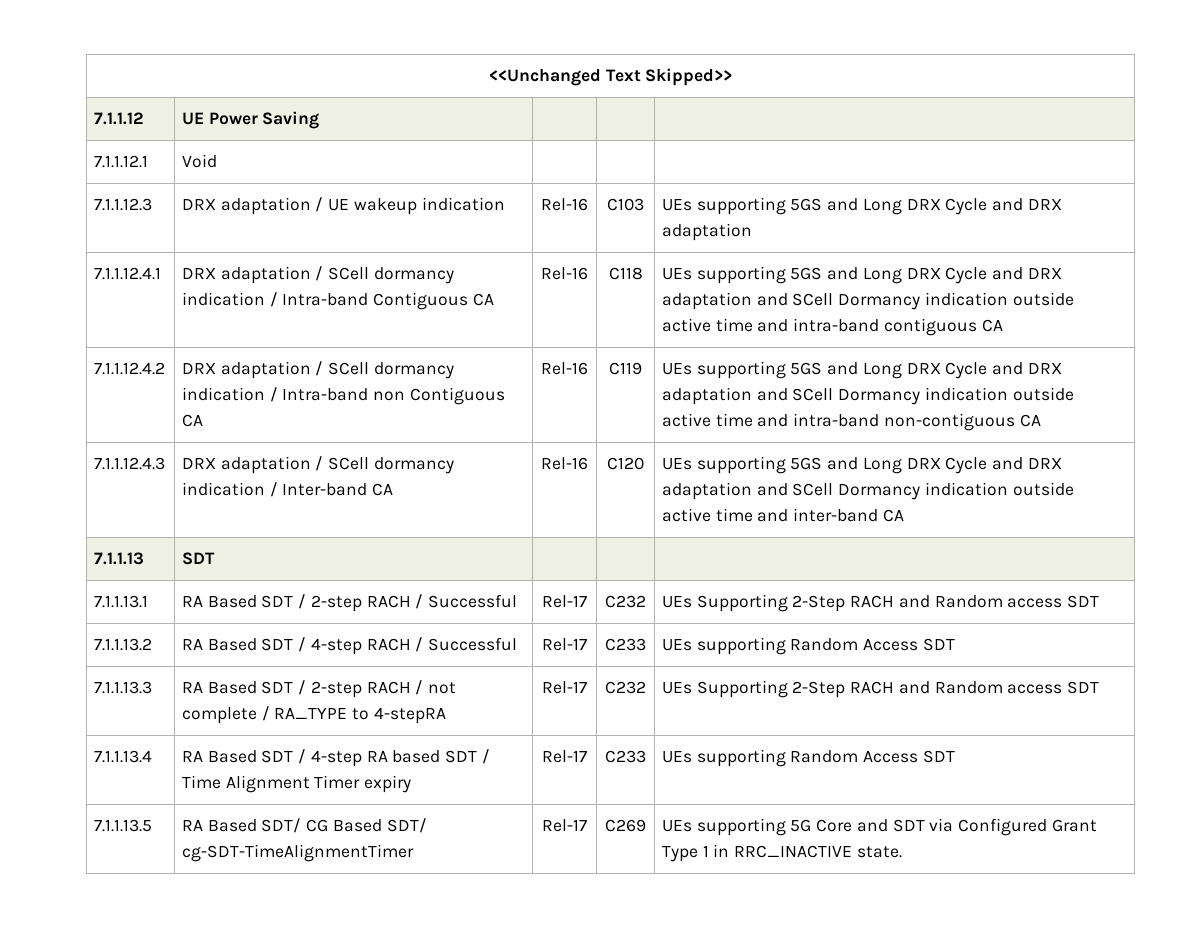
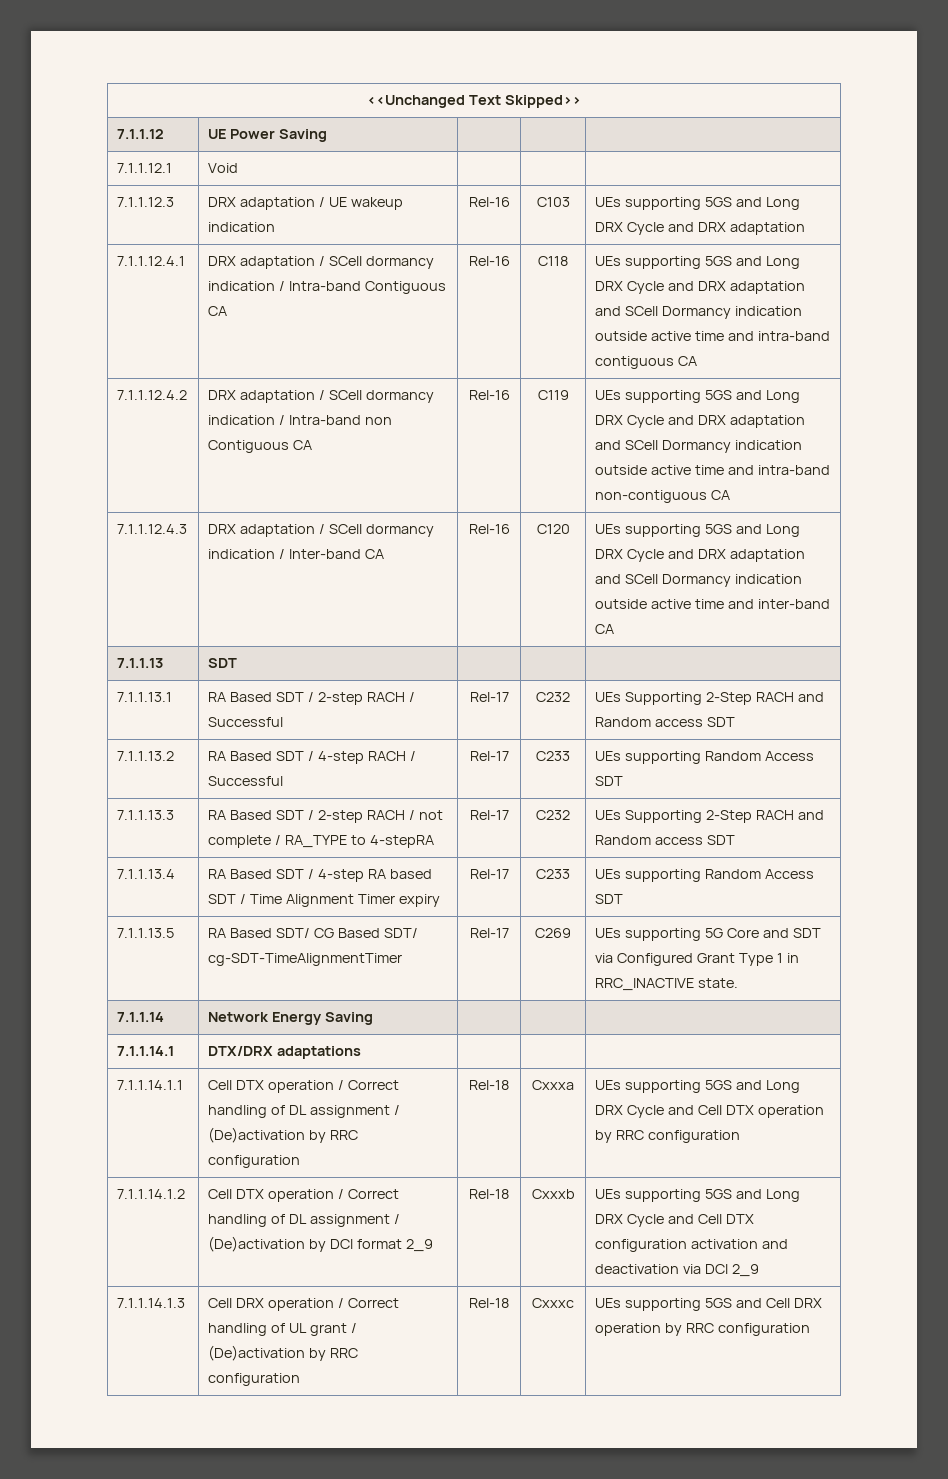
(902, 852) none -> [117,1012,165,1022] [208,1012,374,1025] [117,1046,175,1056] [208,1046,362,1059] [117,1080,184,1090] [208,1080,400,1093] [208,1105,401,1118] [208,1127,359,1143] [208,1155,301,1168] [469,1080,509,1090] [532,1080,574,1090] [595,1080,801,1093] [595,1105,824,1118] [595,1130,741,1143] [117,1189,186,1199] [208,1189,400,1202] [208,1214,401,1227] [208,1236,434,1252] [469,1189,509,1199] [531,1189,575,1199] [595,1189,801,1202] [595,1214,755,1227] [595,1239,789,1252] [595,1264,760,1277] [117,1298,186,1308] [208,1298,400,1311] [208,1323,358,1336] [208,1345,359,1361] [208,1373,301,1386] [469,1298,509,1308] [532,1298,574,1308] [595,1298,822,1311] [595,1323,811,1336] // 7.1.1.14 | Network Energy Saving | | | // 7.1.1.14.1 | DTX/DRX adaptations | | | // 7.1.1.14.1.1 | Cell DTX operation / Correct handling of DL assignment / (De)activation by RRC configuration | Rel-18 | Cxxxa | UEs supporting 5GS and Long DRX Cycle and Cell DTX operation by RRC configuration // 7.1.1.14.1.2 | Cell DTX operation / Correct handling of DL assignment / (De)activation by DCI format 2_9 | Rel-18 | Cxxxb | UEs supporting 5GS and Long DRX Cycle and Cell DTX configuration activation and deactivation via DCI 2_9 // 7.1.1.14.1.3 | Cell DRX operation / Correct handling of UL grant / (De)activation by RRC configuration | Rel-18 | Cxxxc | UEs supporting 5GS and Cell DRX operation by RRC configuration

